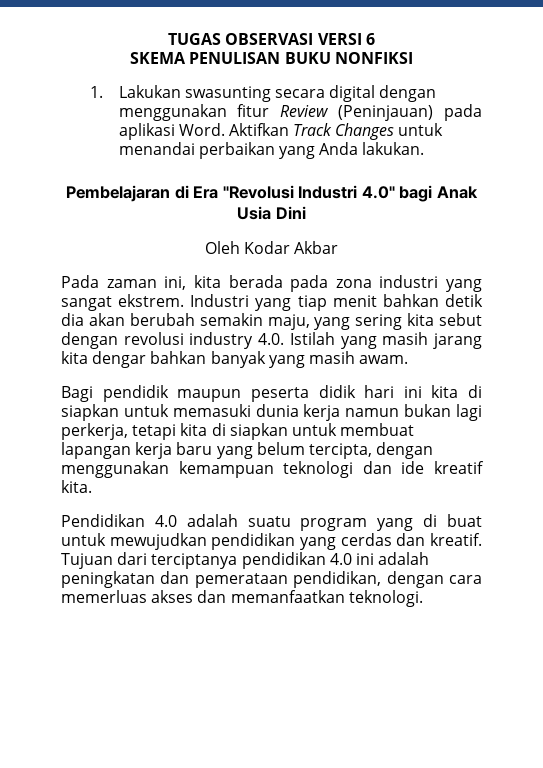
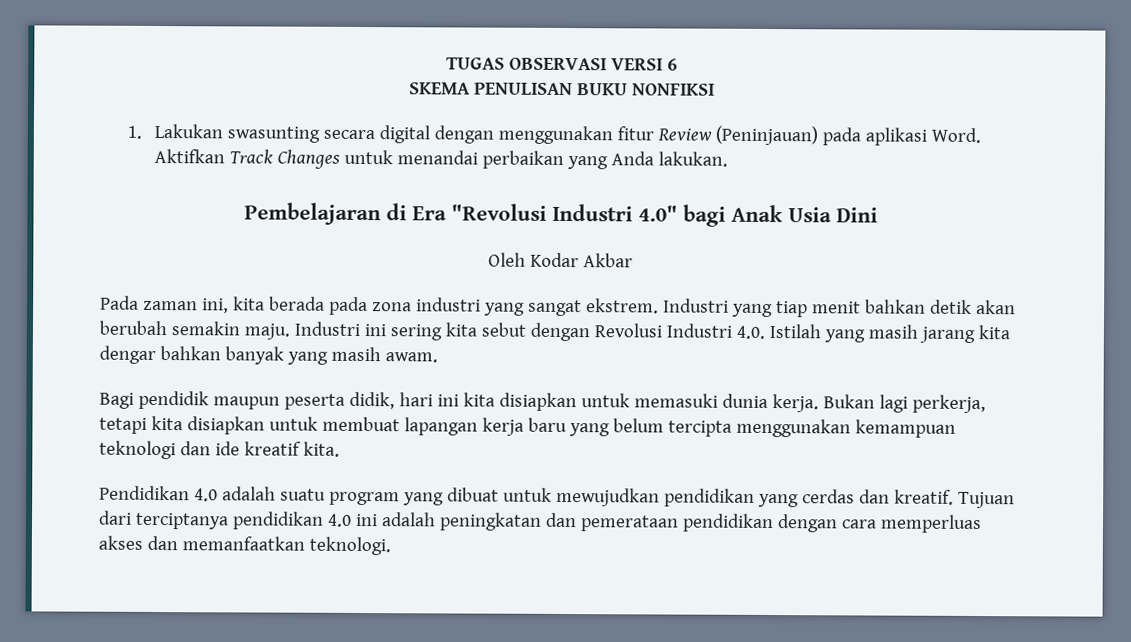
[61,313,84,326] dia -> (972, 306) none
[267,314,351,330] maju, yang -> [243,321,386,340] maju. Industri ini
[123,332,254,349] revolusi industry -> [593,323,732,338] Revolusi Industri
[318,385,356,398] didik -> [348,391,395,410] didik,
[468,385,482,398] [61,404,119,421] di siapkan -> [498,392,577,412] disiapkan
[303,404,452,421] kerja namun bukan -> [771,394,875,413] kerja. Bukan
[211,423,288,440] di siapkan -> [186,416,265,435] disiapkan
[308,442,434,459] tercipta, dengan -> [667,420,732,437] tercipta
[423,514,482,527] di buat -> [446,487,499,502] dibuat
[293,571,382,588] pendidikan, -> [681,513,774,533] pendidikan
[61,590,147,603] memerluas -> [879,514,982,534] memperluas

